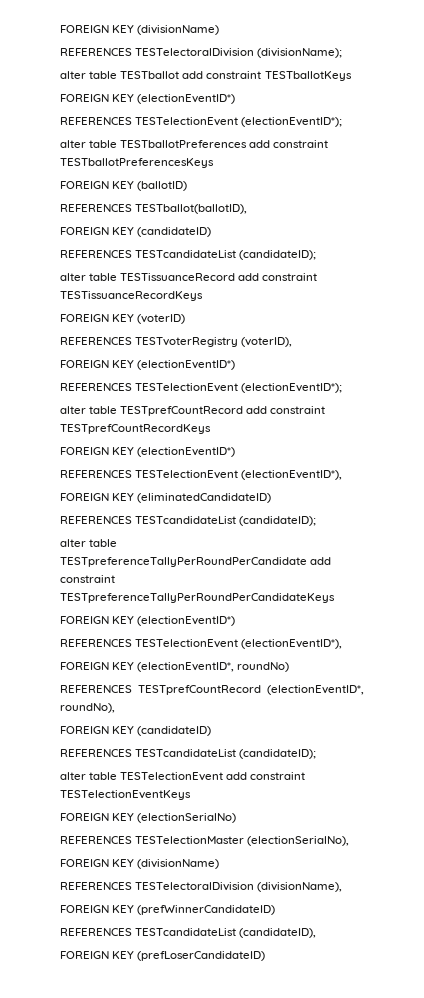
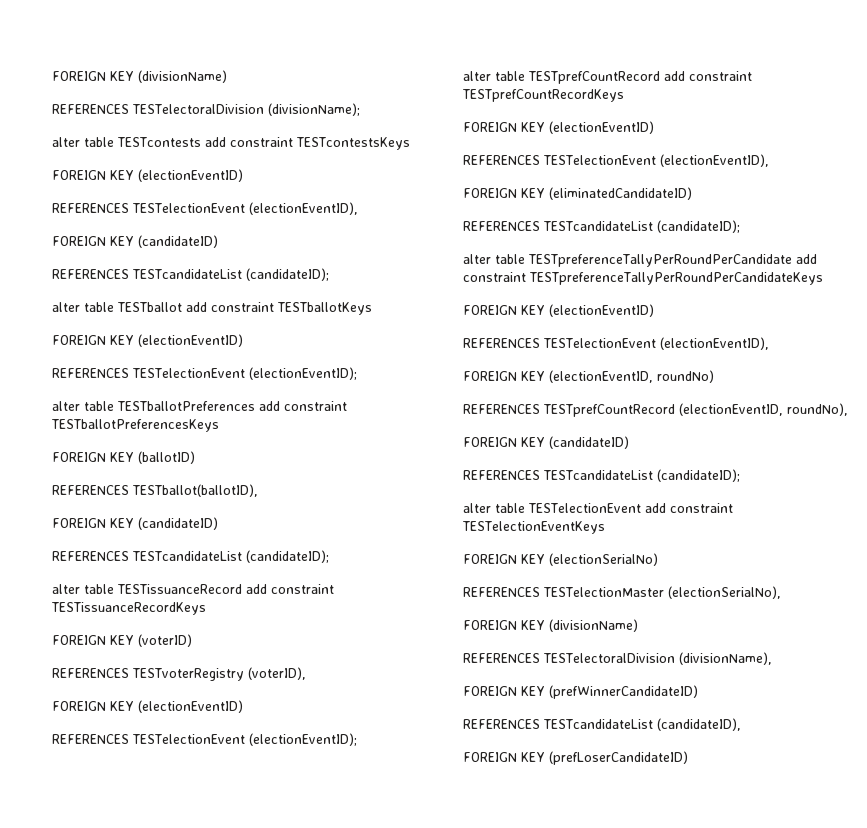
(343, 53) none -> [52,137,410,150] [52,169,243,182] [52,202,358,215] [52,235,218,248] [52,268,329,281] // alter table TESTcontests add constraint TESTcontestsKeys // FOREIGN KEY (electionEventID) // REFERENCES TESTelectionEvent (electionEventID), // FOREIGN KEY (candidateID) // REFERENCES TESTcandidateList (candidateID);
[137,94,236,104] [60,117,343,127] (electionEventID*) // REFERENCES TESTelectionEvent (electionEventID*); -> [138,334,243,347] [52,367,357,380] (electionEventID) // REFERENCES TESTelectionEvent (electionEventID);
[137,360,236,370] [60,383,343,393] (electionEventID*) // REFERENCES TESTelectionEvent (electionEventID*); -> [138,700,243,713] [52,733,357,746] (electionEventID) // REFERENCES TESTelectionEvent (electionEventID);
[137,447,236,457] [60,470,343,480] (electionEventID*) // REFERENCES TESTelectionEvent (electionEventID*), -> [549,121,654,134] [463,154,769,167] (electionEventID) // REFERENCES TESTelectionEvent (electionEventID),
[137,616,236,626] [60,639,343,649] [60,662,235,672] (electionEventID*) // REFERENCES TESTelectionEvent (electionEventID*), // FOREIGN KEY (electionEventID*, -> [549,304,654,317] [463,337,769,350] [463,370,653,383] (electionEventID) // REFERENCES TESTelectionEvent (electionEventID), // FOREIGN KEY (electionEventID,
[267,685,364,695] (electionEventID*, -> [679,403,783,416] (electionEventID,

